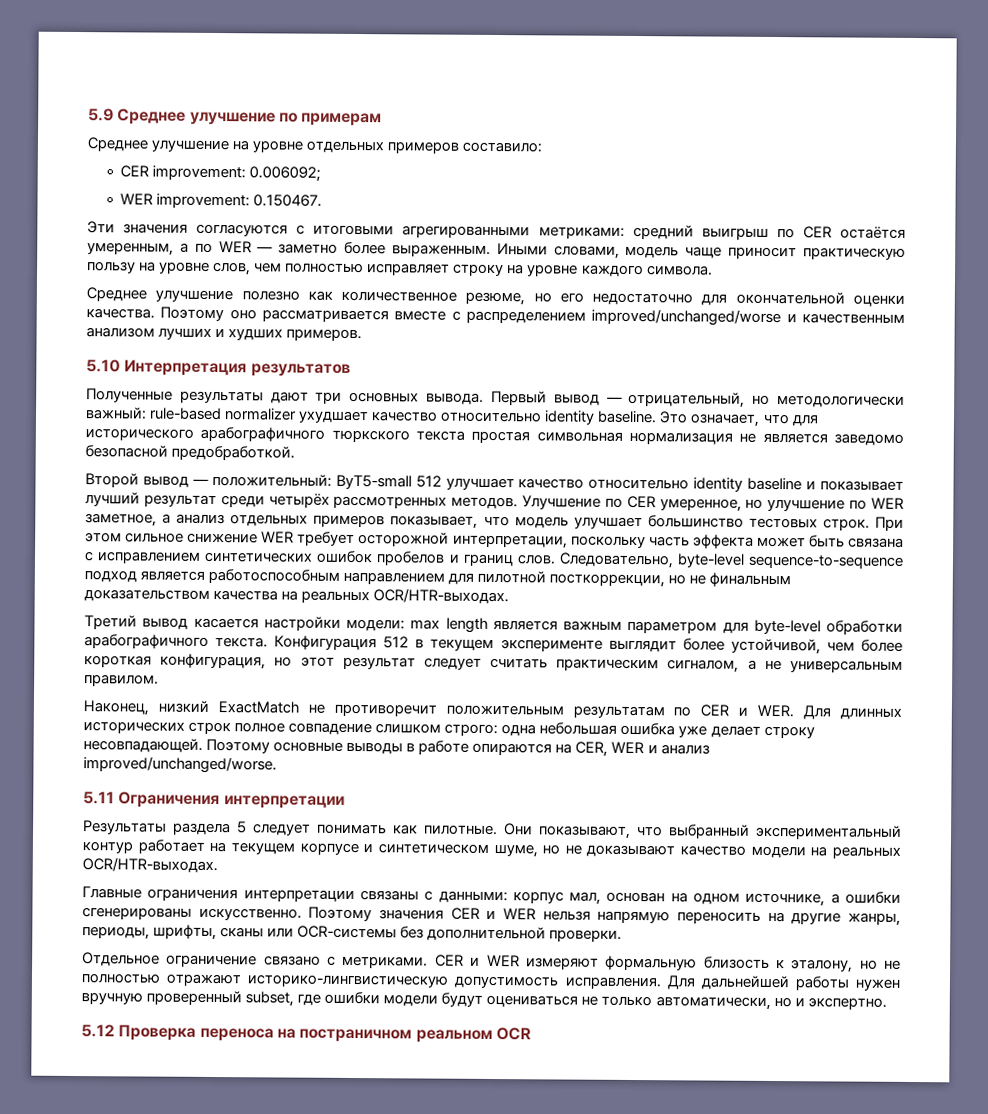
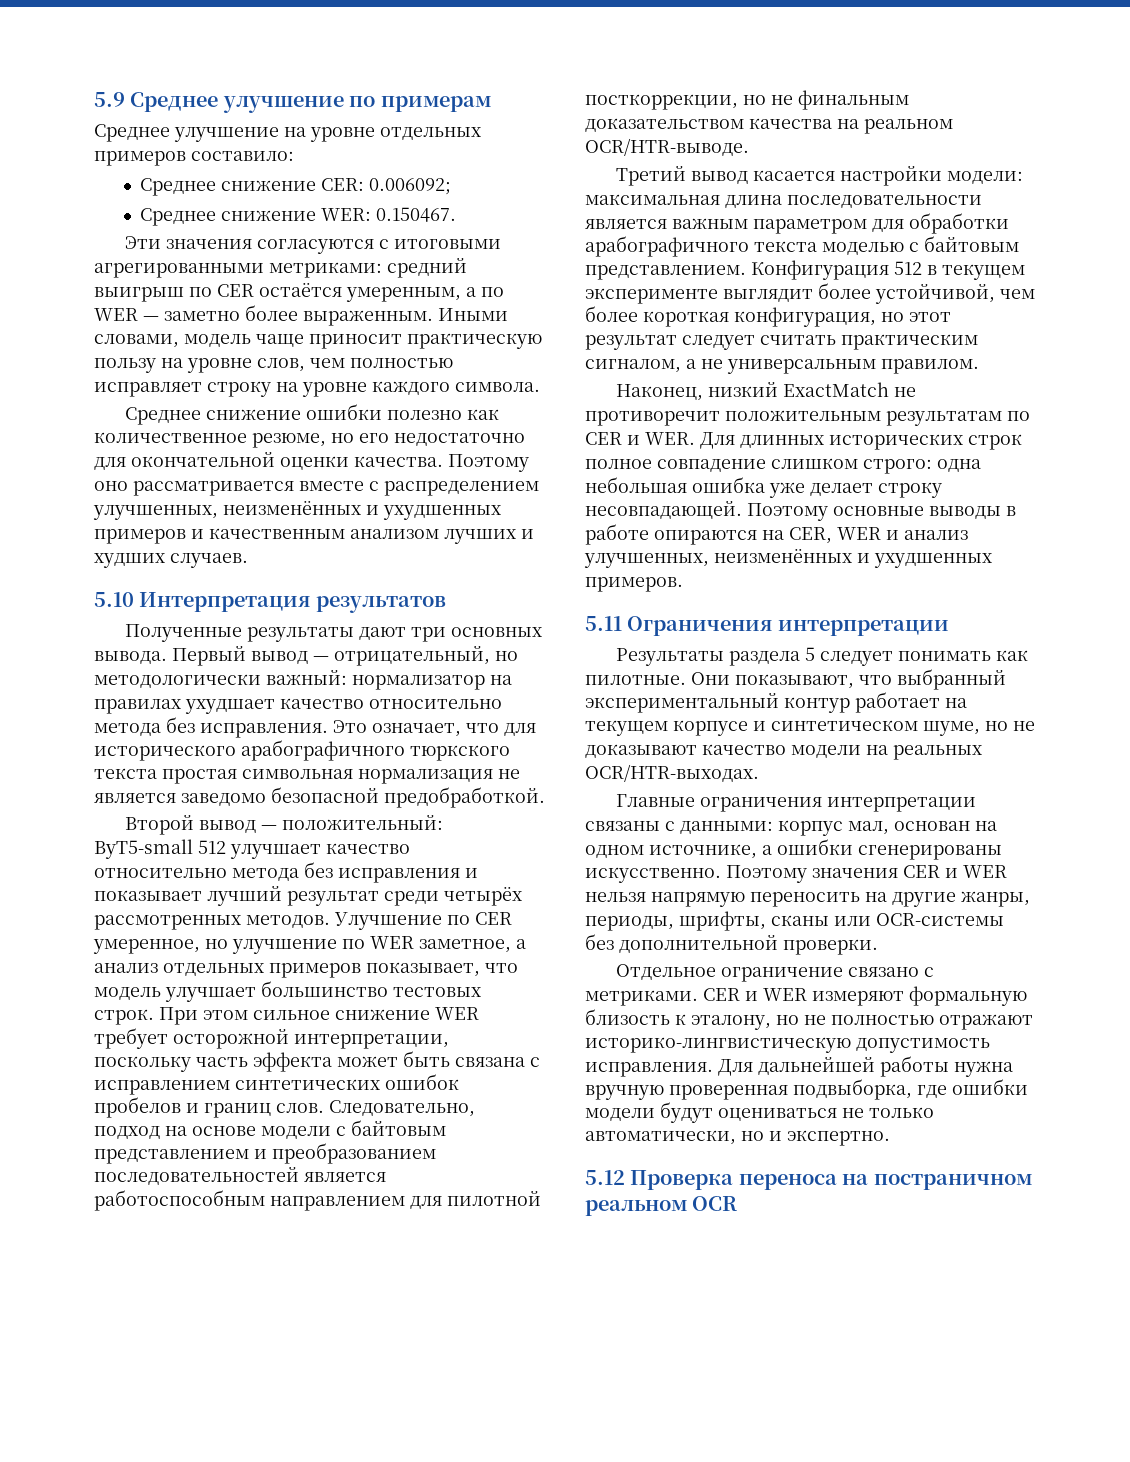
[120,165,322,182] [120,193,251,209] CER improvement: 0.006092; // WER improvement: -> [140,178,452,196] [140,208,372,226] Среднее снижение CER: 0.006092; // Среднее снижение WER:
[155,289,234,303] улучшение -> [206,404,383,420] снижение ошибки
[591,308,782,327] improved/unchanged/worse -> [93,501,501,520] [94,529,186,544] улучшенных, неизменённых и ухудшенных примеров
[286,328,363,342] примеров. -> [170,553,248,568] случаев.
[149,407,658,425] rule-based normalizer ухудшает качество относительно identity baseline. -> [352,675,512,690] [94,698,502,714] [94,717,328,738] нормализатор на правилах ухудшает качество относительно метода без исправления.
[693,477,803,492] identity baseline -> [232,862,460,883] метода без исправления
[676,553,905,569] [84,570,137,583] byte-level sequence-to-sequence подход -> [94,1120,446,1139] [94,1143,436,1164] [94,1167,299,1185] подход на основе модели с байтовым представлением и преобразованием последовательностей
[301,588,510,605] реальных OCR/HTR-выходах. -> [864,119,953,134] [585,138,749,156] реальном OCR/HTR-выводе.
[410,617,488,633] max length -> [585,194,982,208] максимальная длина последовательности
[753,619,821,635] byte-level -> (904, 225) none
[215,637,269,648] текста. -> [754,236,1019,255] [585,265,746,280] текста моделью с байтовым представлением.
[83,756,277,774] improved/unchanged/worse. -> [584,549,992,568] [585,577,683,592] улучшенных, неизменённых и ухудшенных примеров.
[855,978,900,991] [81,990,295,1007] нужен вручную проверенный subset, -> [954,1061,1013,1077] [585,1079,912,1100] нужна вручную проверенная подвыборка,

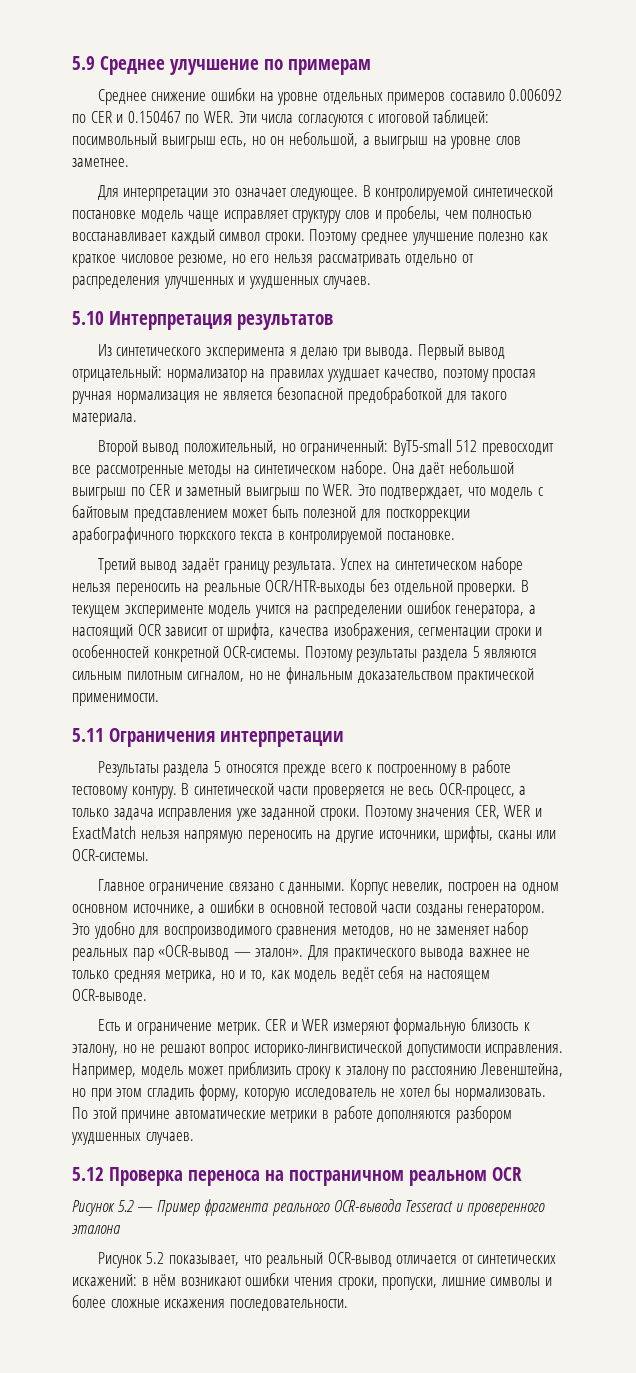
[174,127,279,142] улучшение -> [151,88,255,101] снижение ошибки
[191,151,294,161] [140,178,452,196] [140,207,457,226] [125,236,502,254] [94,258,467,278] [94,283,504,302] [94,305,508,326] [94,333,542,349] [94,358,453,373] [94,381,540,397] [125,404,500,425] [94,432,525,448] [94,452,529,472] [94,481,539,496] [93,501,501,520] [94,528,534,544] [94,553,248,568] [94,592,446,613] [125,624,543,642] [94,646,518,666] [94,670,512,690] [94,698,502,714] [94,717,536,738] [94,740,510,761] [94,768,520,784] [94,787,545,808] [125,815,444,835] [94,839,410,859] [94,862,478,883] [94,886,522,906] [94,912,512,930] [93,936,526,954] [94,962,518,978] [94,981,481,1002] [94,1007,479,1025] [94,1028,449,1049] [94,1051,540,1072] [94,1074,459,1095] [94,1097,475,1118] [94,1120,446,1139] [94,1143,436,1164] [94,1167,386,1185] [94,1190,541,1211] [585,90,909,110] [585,118,953,134] [585,138,749,156] [616,166,1024,186] [585,194,982,208] [585,213,1009,234] [585,236,1019,257] [585,260,1025,280] [585,283,1035,304] [585,306,951,327] [585,334,978,350] [585,359,979,374] [616,382,917,401] [585,410,1030,426] [585,432,1022,450] [585,458,981,474] [585,477,942,498] [585,501,1016,521] [585,524,968,545] [584,549,992,568] [585,577,683,592] составило: // Среднее снижение CER: 0.006092; // Среднее снижение WER: 0.150467. // Эти значения согласуются с итоговыми агрегированными метриками: средний выигрыш по CER остаётся умеренным, а по WER — заметно более выраженным. Иными словами, модель чаще приносит практическую пользу на уровне слов, чем полностью исправляет строку на уровне каждого символа. // Среднее снижение ошибки полезно как количественное резюме, но его недостаточно для окончательной оценки качества. Поэтому оно рассматривается вместе с распределением улучшенных, неизменённых и ухудшенных примеров и качественным анализом лучших и худших случаев. // 5.10 Интерпретация результатов // Полученные результаты дают три основных вывода. Первый вывод — отрицательный, но методологически важный: нормализатор на правилах ухудшает качество относительно метода без исправления. Это означает, что для исторического арабографичного тюркского текста простая символьная нормализация не является заведомо безопасной предобработкой. // Второй вывод — положительный: ByT5-small 512 улучшает качество относительно метода без исправления и показывает лучший результат среди четырёх рассмотренных методов. Улучшение по CER умеренное, но улучшение по WER заметное, а анализ отдельных примеров показывает, что модель улучшает большинство тестовых строк. При этом сильное снижение WER требует осторожной интерпретации, поскольку часть эффекта может быть связана с исправлением синтетических ошибок пробелов и границ слов. Следовательно, подход на основе модели с байтовым представлением и преобразованием последовательностей является работоспособным направлением для пилотной посткоррекции, но не финальным доказательством качества на реальном OCR/HTR-выводе. // Третий вывод касается настройки модели: максимальная длина последовательности является важным параметром для обработки арабографичного текста моделью с байтовым представлением. Конфигурация 512 в текущем эксперименте выглядит более устойчивой, чем более короткая конфигурация, но этот результат следует считать практическим сигналом, а не универсальным правилом. // Наконец, низкий ExactMatch не противоречит положительным результатам по CER и WER. Для длинных исторических строк полное совпадение слишком строго: одна небольшая ошибка уже делает строку несовпадающей. Поэтому основные выводы в работе опираются на CER, WER и анализ улучшенных, неизменённых и ухудшенных примеров. -> [449,89,563,101] [72,110,490,127] [72,132,521,149] [72,158,129,167] [97,185,553,201] [72,206,533,223] [72,229,548,245] [72,254,474,267] [72,276,372,289] [72,311,333,330] [97,344,506,360] [72,366,537,382] [72,387,508,404] [72,413,137,426] [97,439,554,456] [72,461,514,478] [72,484,544,500] [72,505,470,522] [72,527,455,544] [97,557,524,574] [72,579,529,596] [72,601,536,618] [72,623,543,640] [72,645,538,662] [72,667,535,684] [72,693,159,706] составило 0.006092 по CER и 0.150467 по WER. Эти числа согласуются с итоговой таблицей: посимвольный выигрыш есть, но он небольшой, а выигрыш на уровне слов заметнее. // Для интерпретации это означает следующее. В контролируемой синтетической постановке модель чаще исправляет структуру слов и пробелы, чем полностью восстанавливает каждый символ строки. Поэтому среднее улучшение полезно как краткое числовое резюме, но его нельзя рассматривать отдельно от распределения улучшенных и ухудшенных случаев. // 5.10 Интерпретация результатов // Из синтетического эксперимента я делаю три вывода. Первый вывод отрицательный: нормализатор на правилах ухудшает качество, поэтому простая ручная нормализация не является безопасной предобработкой для такого материала. // Второй вывод положительный, но ограниченный: ByT5-small 512 превосходит все рассмотренные методы на синтетическом наборе. Она даёт небольшой выигрыш по CER и заметный выигрыш по WER. Это подтверждает, что модель с байтовым представлением может быть полезной для посткоррекции арабографичного тюркского текста в контролируемой постановке. // Третий вывод задаёт границу результата. Успех на синтетическом наборе нельзя переносить на реальные OCR/HTR-выходы без отдельной проверки. В текущем эксперименте модель учится на распределении ошибок генератора, а настоящий OCR зависит от шрифта, качества изображения, сегментации строки и особенностей конкретной OCR-системы. Поэтому результаты раздела 5 являются сильным пилотным сигналом, но не финальным доказательством практической применимости.
[820,650,1029,666] [585,669,1006,690] [585,692,967,713] [585,720,1035,736] [585,744,982,760] [585,764,759,782] [616,794,977,812] [585,820,997,836] [585,839,1002,860] [585,865,1007,883] следует понимать как пилотные. Они показывают, что выбранный экспериментальный контур работает на текущем корпусе и синтетическом шуме, но не доказывают качество модели на реальных OCR/HTR-выходах. // Главные ограничения интерпретации связаны с данными: корпус мал, основан на одном источнике, а ошибки сгенерированы искусственно. Поэтому значения CER и WER -> [225,760,512,777] [72,783,527,799] [72,805,542,821] [72,826,136,839] относятся прежде всего к построенному в работе тестовому контуру. В синтетической части проверяется не весь OCR-процесс, а только задача исправления уже заданной строки. Поэтому значения CER, WER и ExactMatch
[961,891,1030,907] [585,916,674,931] жанры, периоды, -> [378,830,440,841] источники,
[876,913,1004,926] [585,934,878,955] [616,964,935,982] [585,990,698,1006] OCR-системы без дополнительной проверки. // Отдельное ограничение связано с метриками. -> [72,849,149,861] [97,879,560,895] [72,900,546,917] [72,922,529,939] [72,945,531,961] [72,966,491,983] [72,989,147,1004] [97,1019,261,1035] OCR-системы. // Главное ограничение связано с данными. Корпус невелик, построен на одном основном источнике, а ошибки в основной тестовой части созданы генератором. Это удобно для воспроизводимого сравнения методов, но не заменяет набор реальных пар «OCR-вывод — эталон». Для практического вывода важнее не только средняя метрика, но и то, как модель ведёт себя на настоящем OCR-выводе. // Есть и ограничение метрик.
[831,1014,1033,1030] [585,1037,990,1053] [585,1056,1013,1077] [585,1079,1028,1100] [585,1102,934,1123] [585,1130,890,1146] полностью отражают историко-лингвистическую допустимость исправления. Для дальнейшей работы нужна вручную проверенная подвыборка, где ошибки модели будут оцениваться не только автоматически, но и экспертно. -> [159,1041,564,1057] [72,1062,564,1079] [72,1084,546,1101] [72,1106,512,1123] [71,1132,194,1145] решают вопрос историко-лингвистической допустимости исправления. Например, модель может приблизить строку к эталону по расстоянию Левенштейна, но при этом сгладить форму, которую исследователь не хотел бы нормализовать. По этой причине автоматические метрики в работе дополняются разбором ухудшенных случаев.
(738, 1203) none -> [72,1199,546,1216] [72,1225,121,1234] [97,1252,557,1268] [72,1273,552,1290] [72,1295,348,1311] // Рисунок 5.2 — Пример фрагмента реального OCR-вывода Tesseract и проверенного эталона // Рисунок 5.2 показывает, что реальный OCR-вывод отличается от синтетических искажений: в нём возникают ошибки чтения строки, пропуски, лишние символы и более сложные искажения последовательности.

